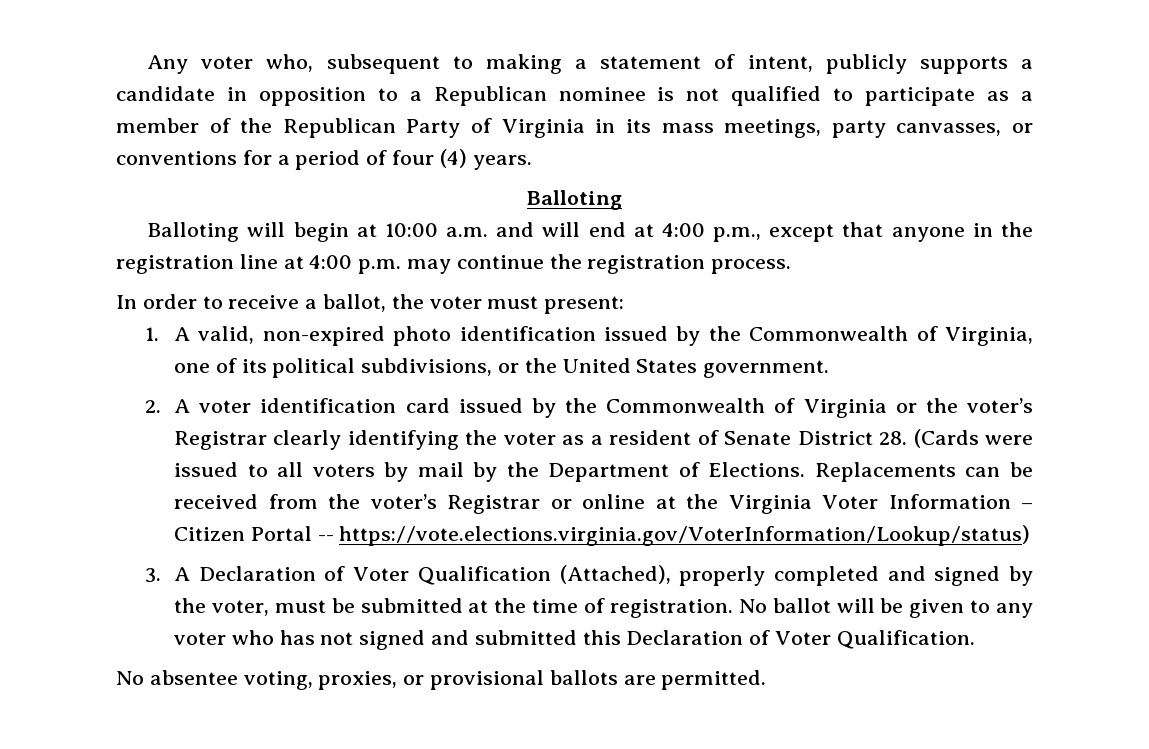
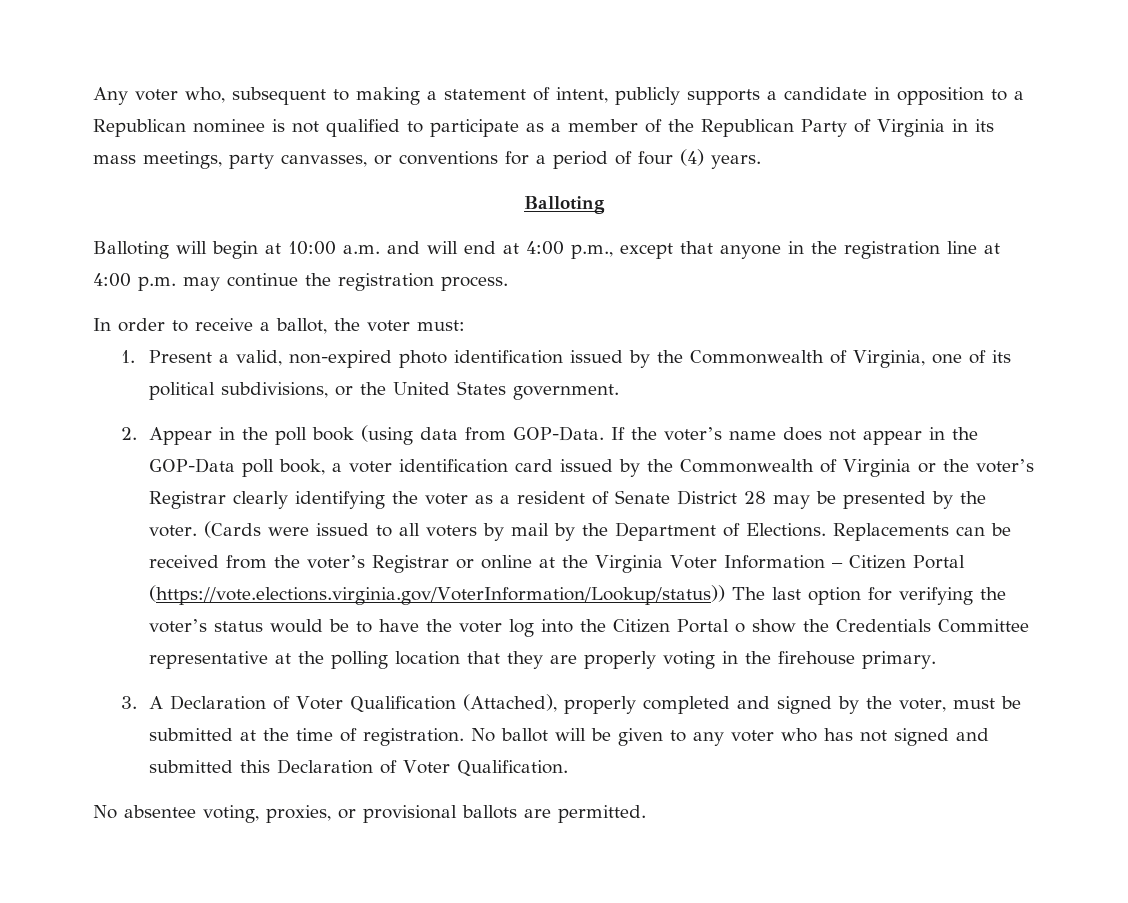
[487,296,625,314] must present: -> [417,320,465,331] must:
[174,327,191,341] A -> [148,350,229,363] Present a
[174,399,191,413] A -> [148,425,978,445] [148,458,342,477] Appear in the poll book (using data from GOP-Data. If the voter’s name does not appear in the GOP-Data poll book, a
[879,431,908,445] 28. -> [743,491,986,509] [148,525,197,537] 28 may be presented by the voter.
[317,525,1031,546] -- https://vote.elections.virginia.gov/VoterInformation/Lookup/status) -> [148,585,1006,605] [148,619,1029,637] [148,651,936,669] (https://vote.elections.virginia.gov/VoterInformation/Lookup/status)) The last option for verifying the voter’s status would be to have the voter log into the Citizen Portal o show the Credentials Committee representative at the polling location that they are properly voting in the firehouse primary.

